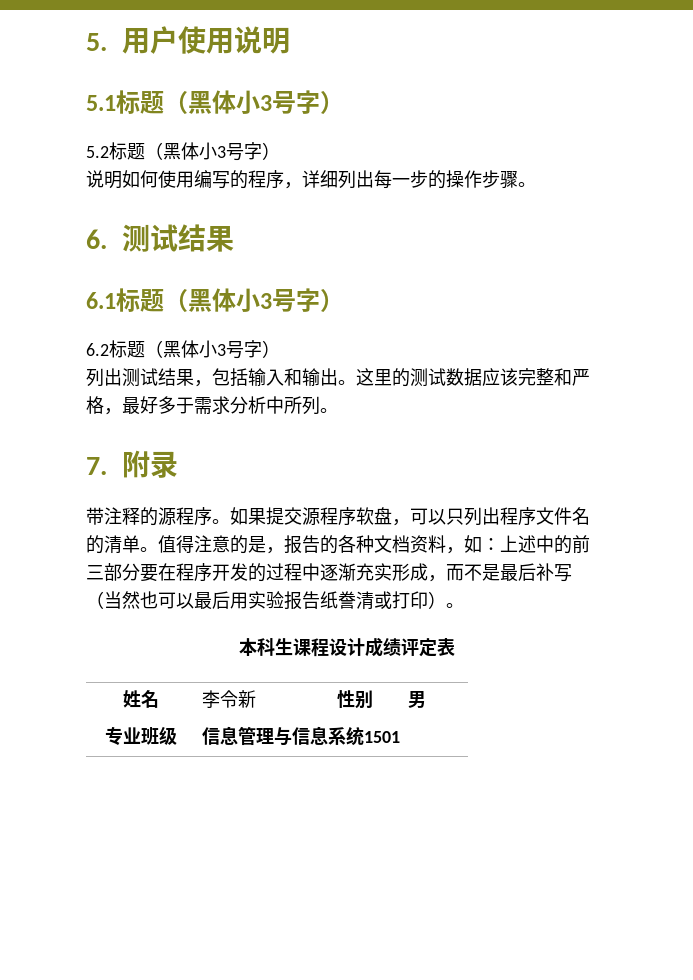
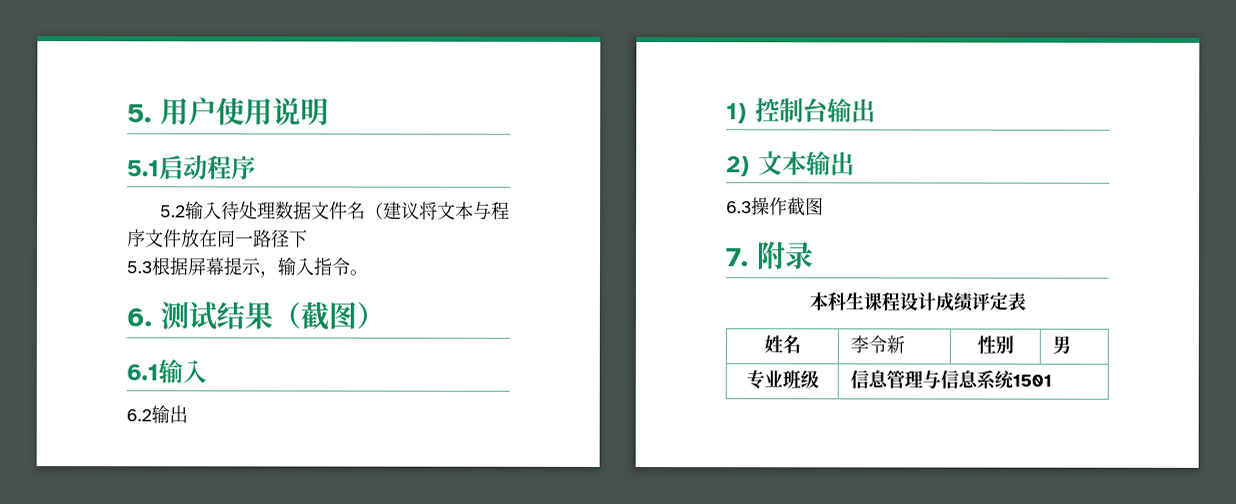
[116,90,344,114] [86,142,280,161] [86,170,518,189] 标题（黑体小3号字） // 5.2标题（黑体小3号字） // 说明如何使用编写的程序，详细列出每一步的操作步骤 -> [159,155,256,180] [160,201,511,220] [127,229,308,248] [126,257,350,278] 启动程序 // 5.2输入待处理数据文件名（建议将文本与程序文件放在同一路径下 // 5.3根据屏幕提示，输入指令
(234, 239) none -> [272,301,385,331] （截图）
[116,288,344,312] [86,340,280,359] [86,368,590,387] [86,396,338,415] [86,450,178,478] [86,507,590,526] [86,535,590,554] [86,563,572,582] [86,591,464,610] 标题（黑体小3号字） // 6.2标题（黑体小3号字） // 列出测试结果，包括输入和输出。这里的测试数据应该完整和严格，最好多于需求分析中所列。 // 7.附录 // 带注释的源程序。如果提交源程序软盘，可以只列出程序文件名的清单。值得注意的是，报告的各种文档资料，如：上述中的前三部分要在程序开发的过程中逐渐充实形成，而不是最后补写（当然也可以最后用实验报告纸誊清或打印）。 -> [158,359,207,384] [126,405,188,424] [726,98,876,124] [726,151,855,177] [726,197,824,217] [725,241,814,270] 输入 // 6.2输出 // 1)控制台输出 // 2)文本输出 // 6.3操作截图 // 7.附录

